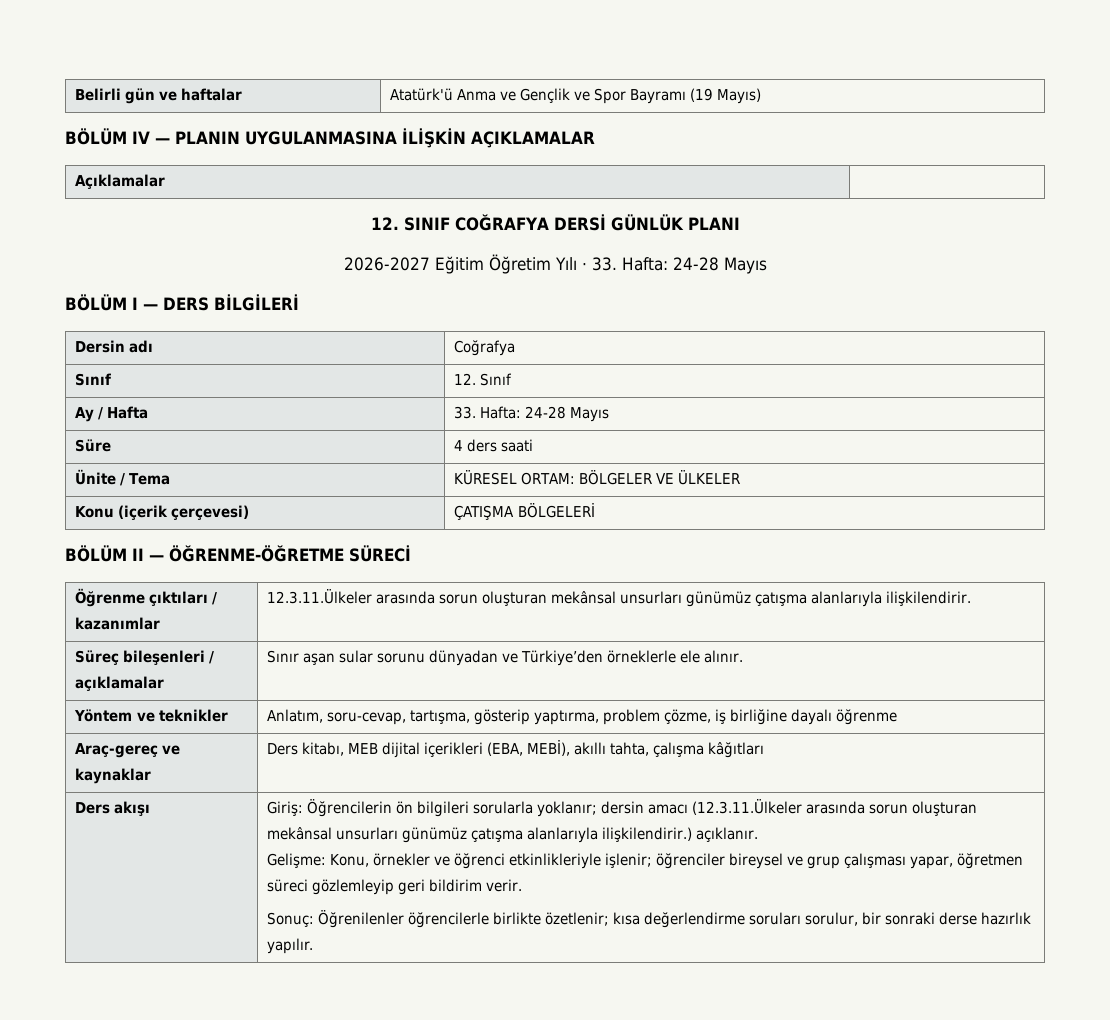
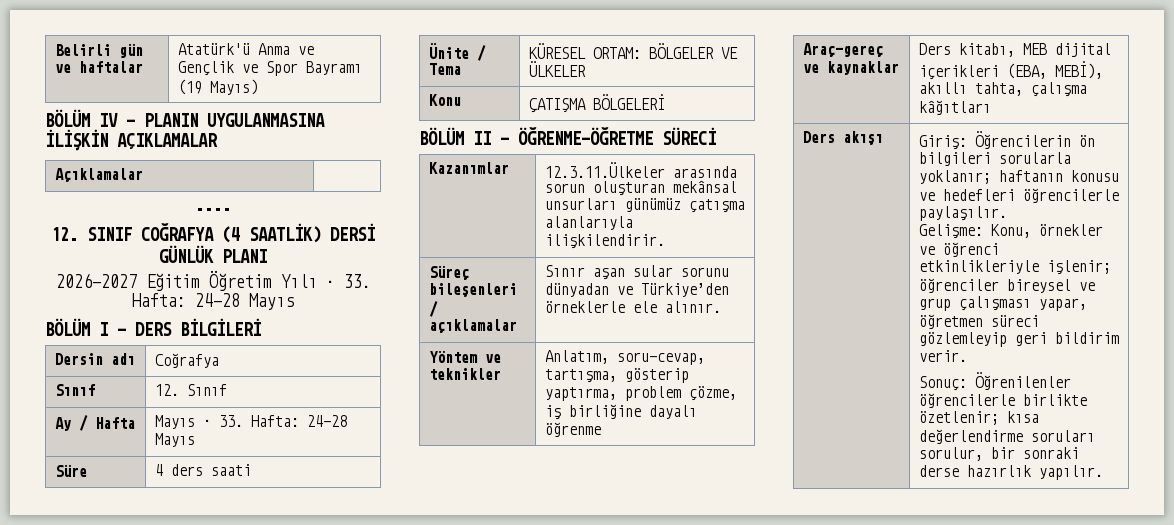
(165, 181) none -> [195,208,231,211] // ....
(549, 222) none -> [222,223,321,243] (4 SAATLİK)
(148, 412) none -> [154,415,211,429] Mayıs ·
[117,505,249,520] (içerik çerçevesi) -> (461, 100) none
[74,588,217,607] [74,617,160,630] Öğrenme çıktıları / kazanımlar -> [428,162,509,174] Kazanımlar
[600,799,978,816] [266,827,758,843] dersin amacı (12.3.11.Ülkeler arasında sorun oluşturan mekânsal unsurları günümüz çatışma alanlarıyla ilişkilendirir.) açıklanır. -> [998,170,1119,182] [918,188,1119,203] [918,206,1007,221] haftanın konusu ve hedefleri öğrencilerle paylaşılır.

